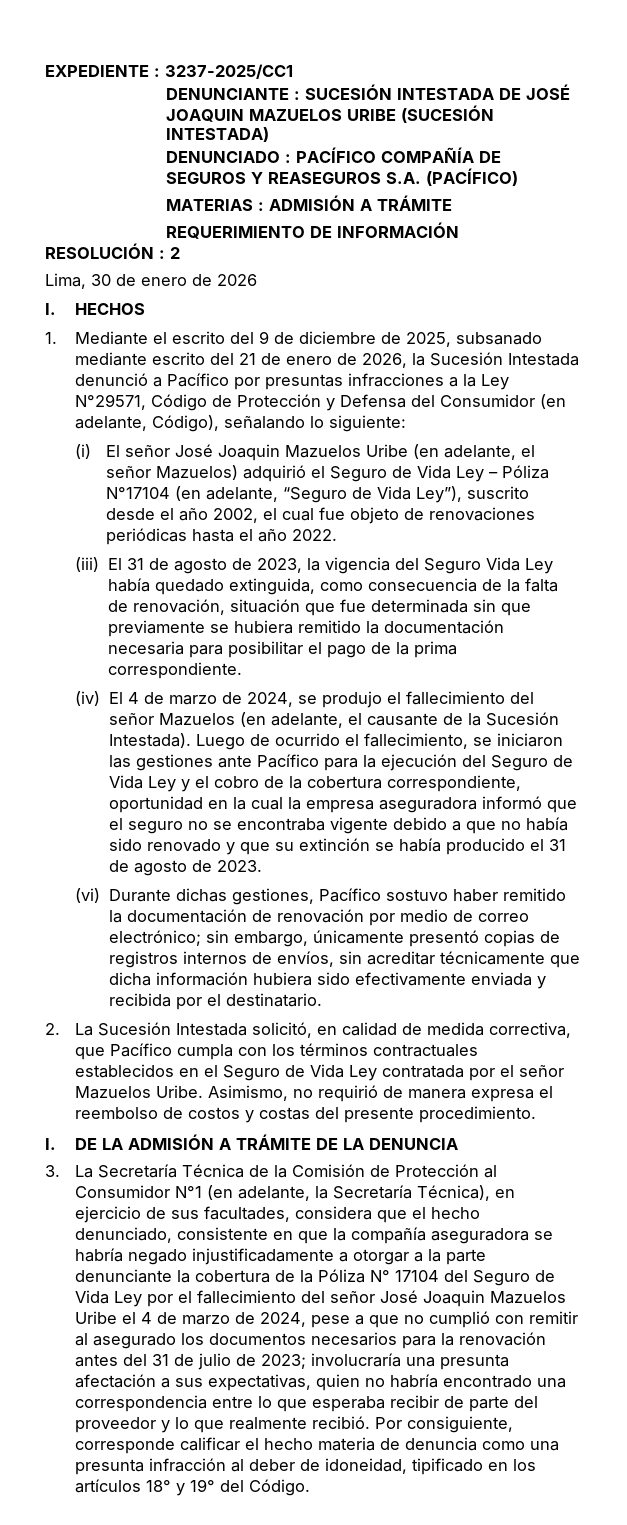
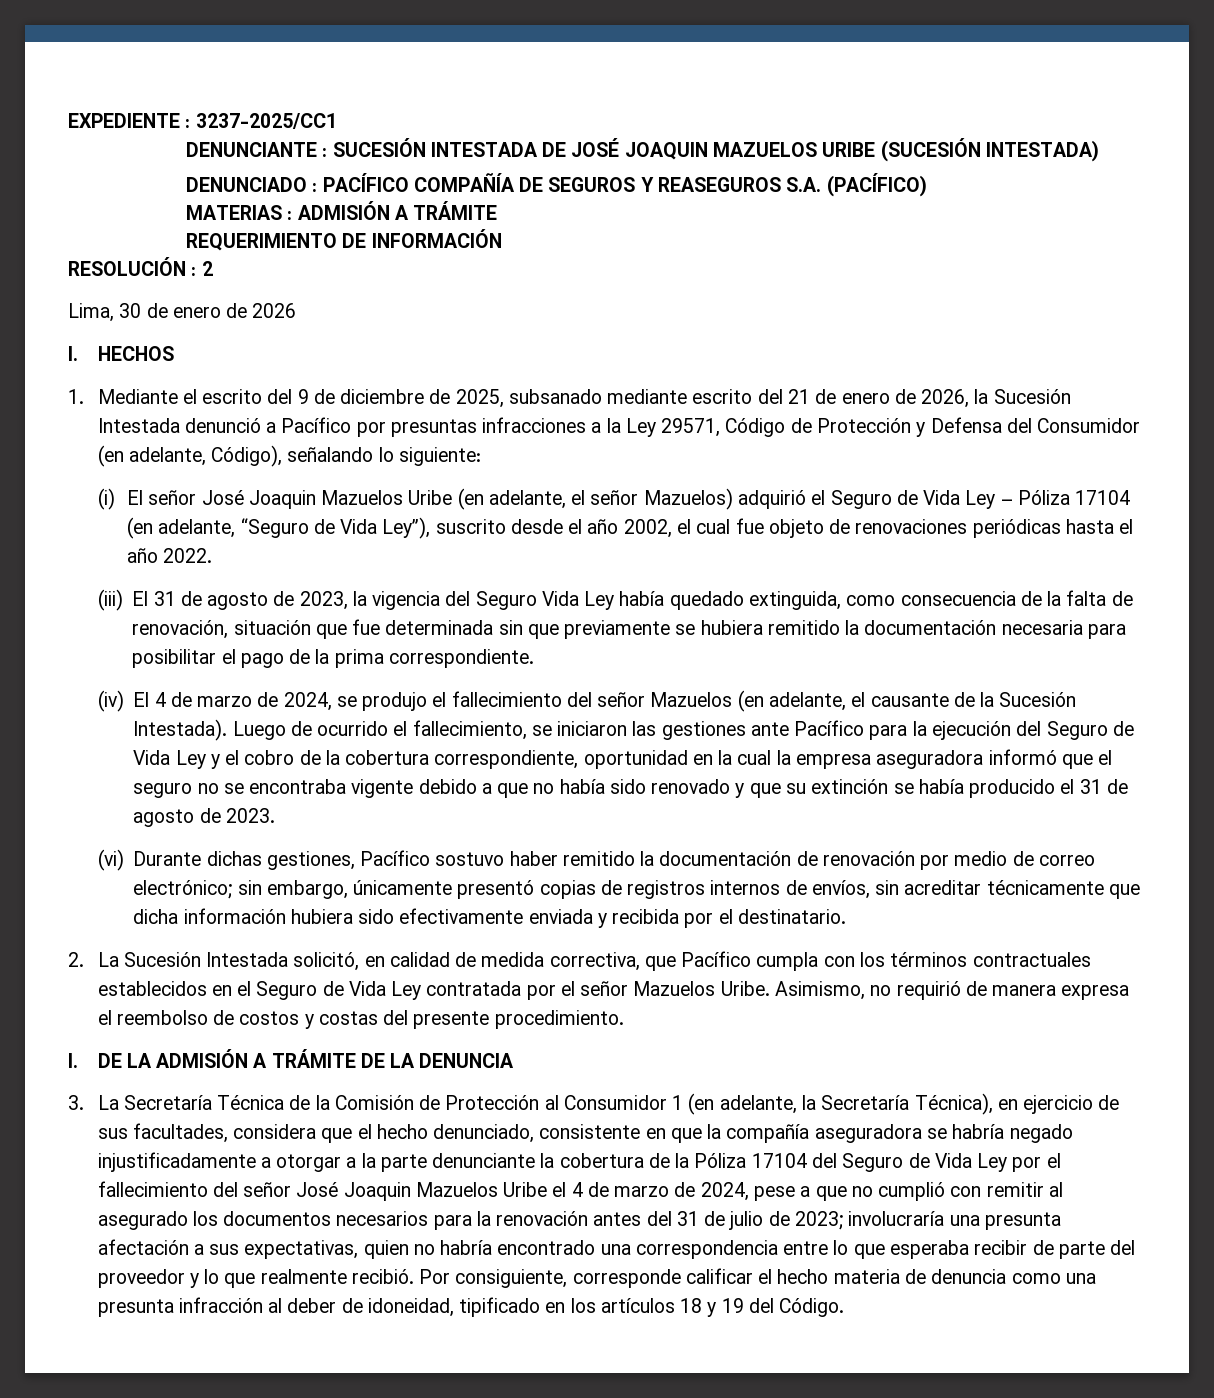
[75,394,147,410] N°29571, -> [661,418,721,437] 29571,
[105,487,170,499] N°17104 -> [1075,490,1131,505] 17104
[175,1186,203,1198] N°1 -> [672,1095,684,1110] 1
[370,1270,391,1282] N° -> (747, 1160) none
[146,1479,216,1496] 18° y 19° -> [680,1298,744,1317] 18 y 19

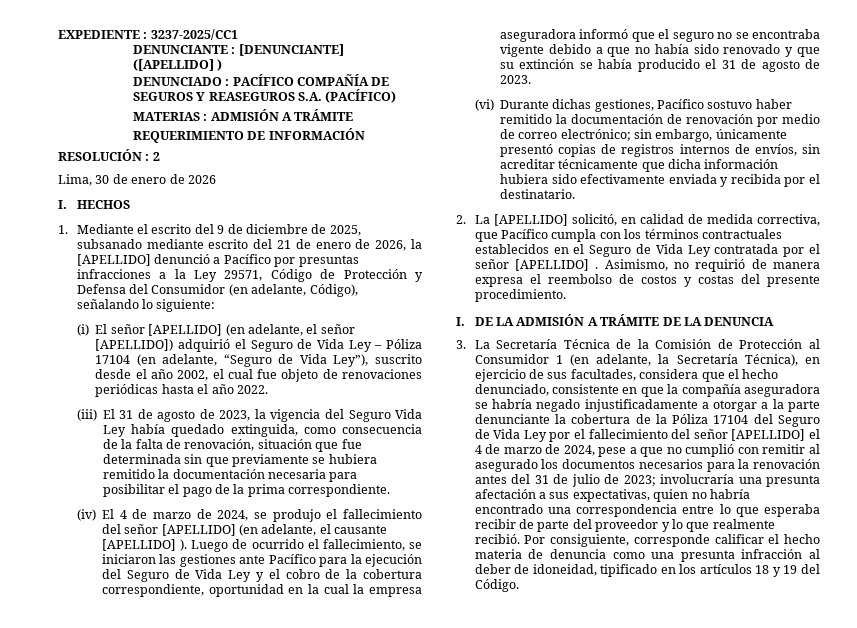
[332,138,1099,162] SUCESIÓN INTESTADA DE JOSÉ JOAQUIN MAZUELOS URIBE (SUCESIÓN INTESTADA) -> [238,44,344,56] [132,59,223,71] [DENUNCIANTE] ([APELLIDO] )
[993,389,1071,404] [97,418,180,433] Sucesión Intestada -> [76,254,151,266] [APELLIDO]
[201,490,453,509] José Joaquin Mazuelos Uribe -> [148,324,223,336] [APELLIDO]
[643,488,733,510] Mazuelos) -> [95,339,174,351] [APELLIDO])
[650,692,733,707] Mazuelos -> [161,524,236,536] [APELLIDO]
[953,692,1077,707] [133,719,228,741] de la Sucesión Intestada). -> [101,539,188,551] [APELLIDO] ).
[123,952,289,967] Sucesión Intestada -> [493,214,568,226] [APELLIDO]
[633,981,770,996] Mazuelos Uribe. -> [515,259,599,271] [APELLIDO] .
[296,1182,548,1201] José Joaquin Mazuelos Uribe -> [731,429,806,441] [APELLIDO]

